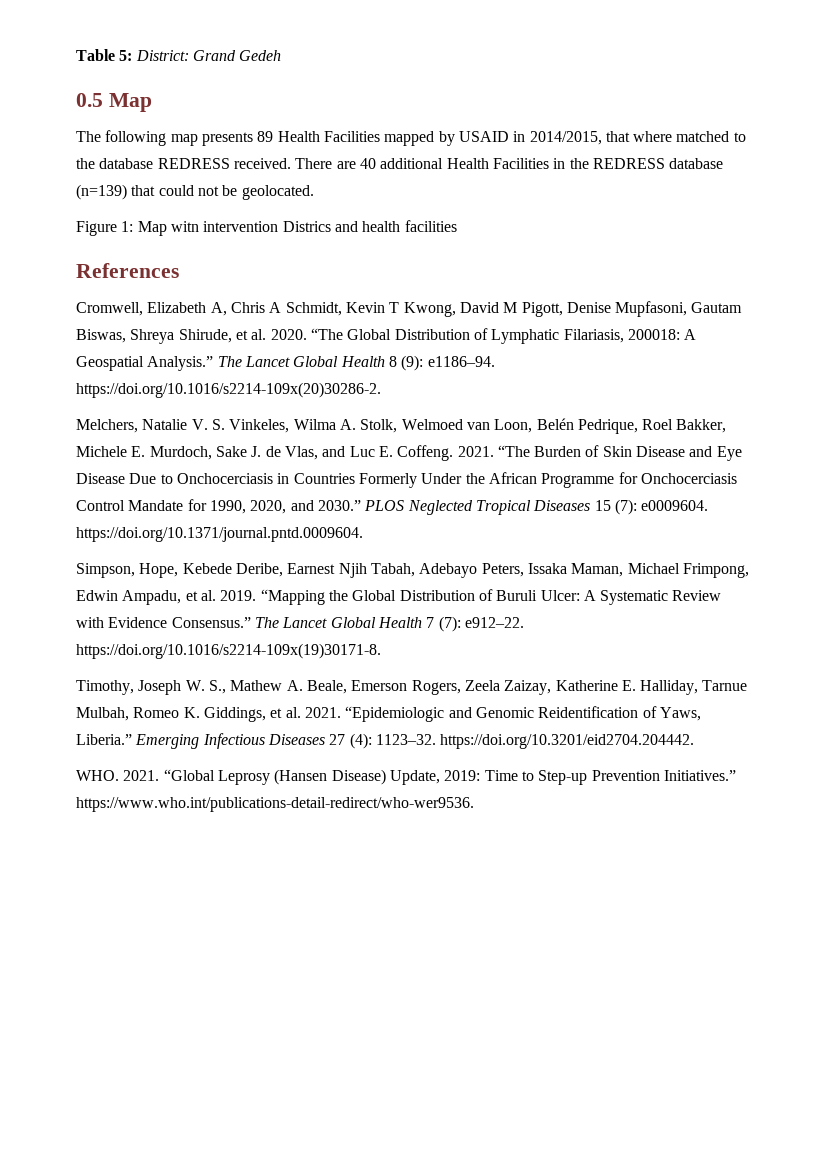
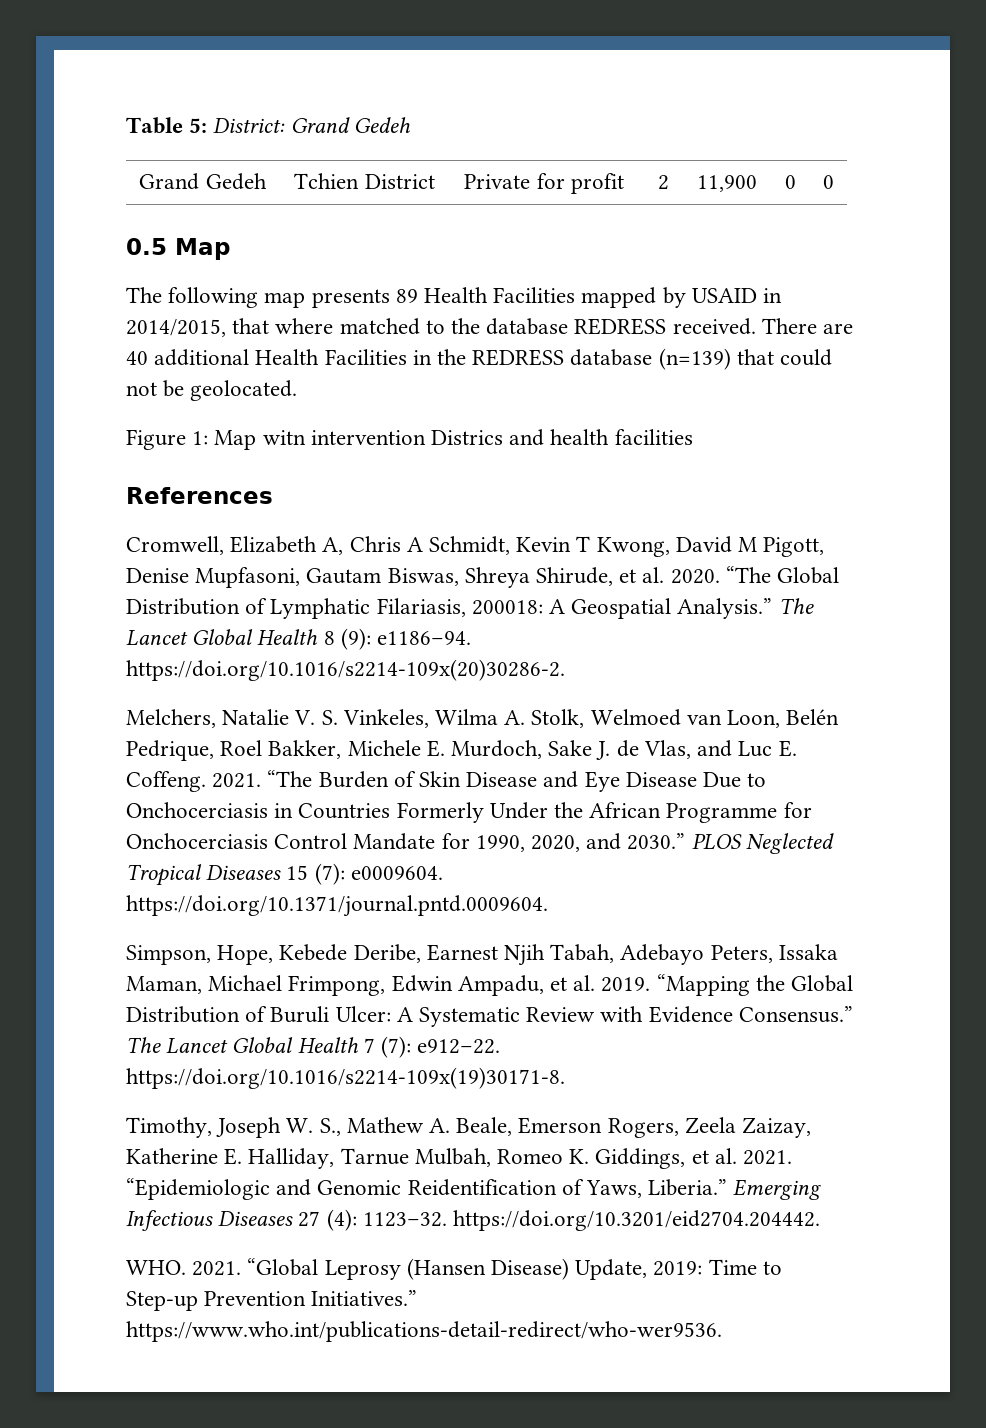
(282, 55) none -> [139,173,267,190] [294,173,435,189] [464,173,624,194] [657,175,669,190] [696,175,757,192] [784,175,796,189] [822,175,834,189] // Grand Gedeh | Tchien District | Private for profit | 2 | 11,900 | 0 | 0

